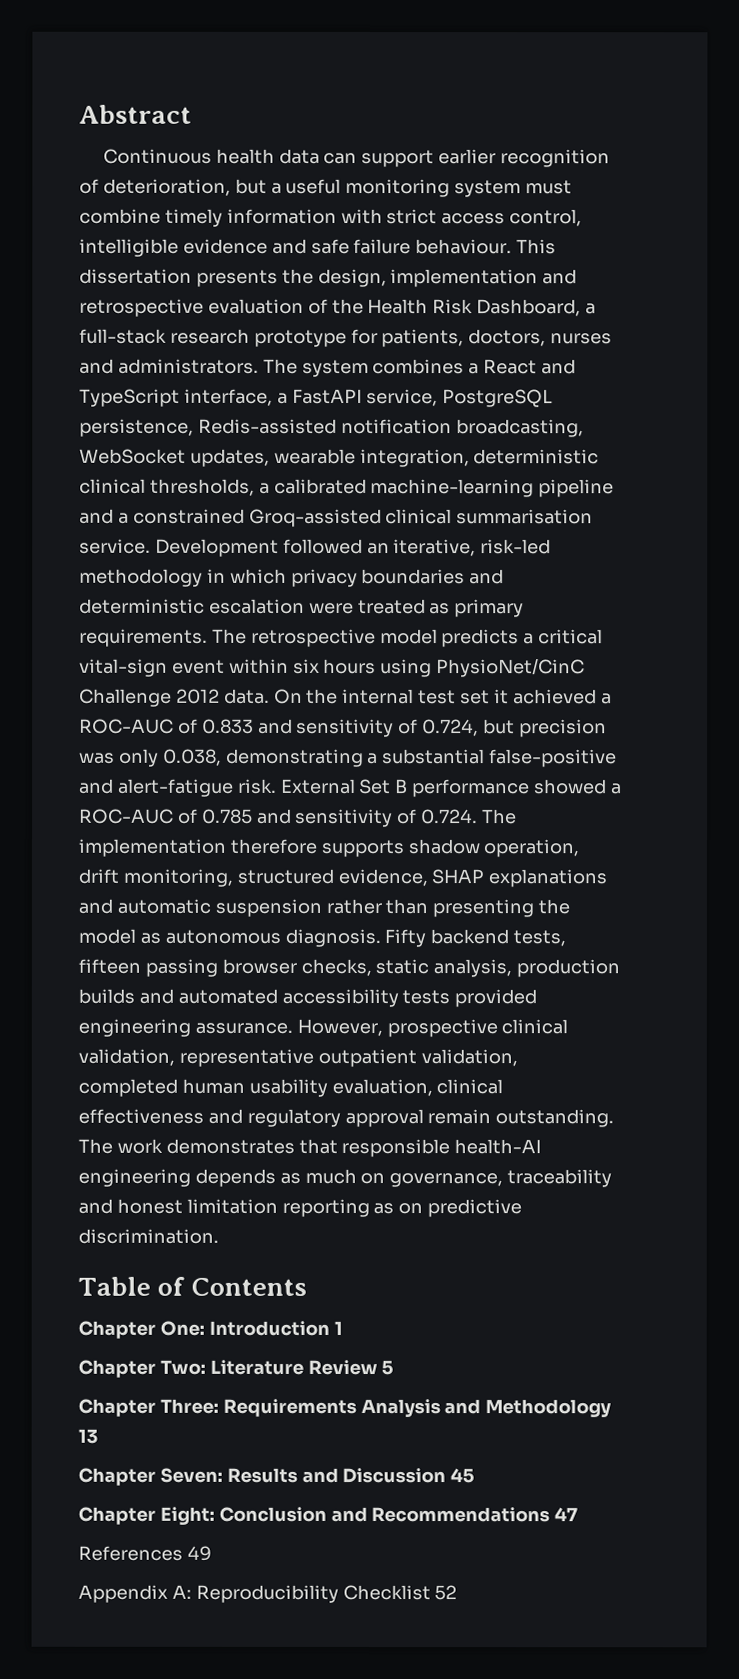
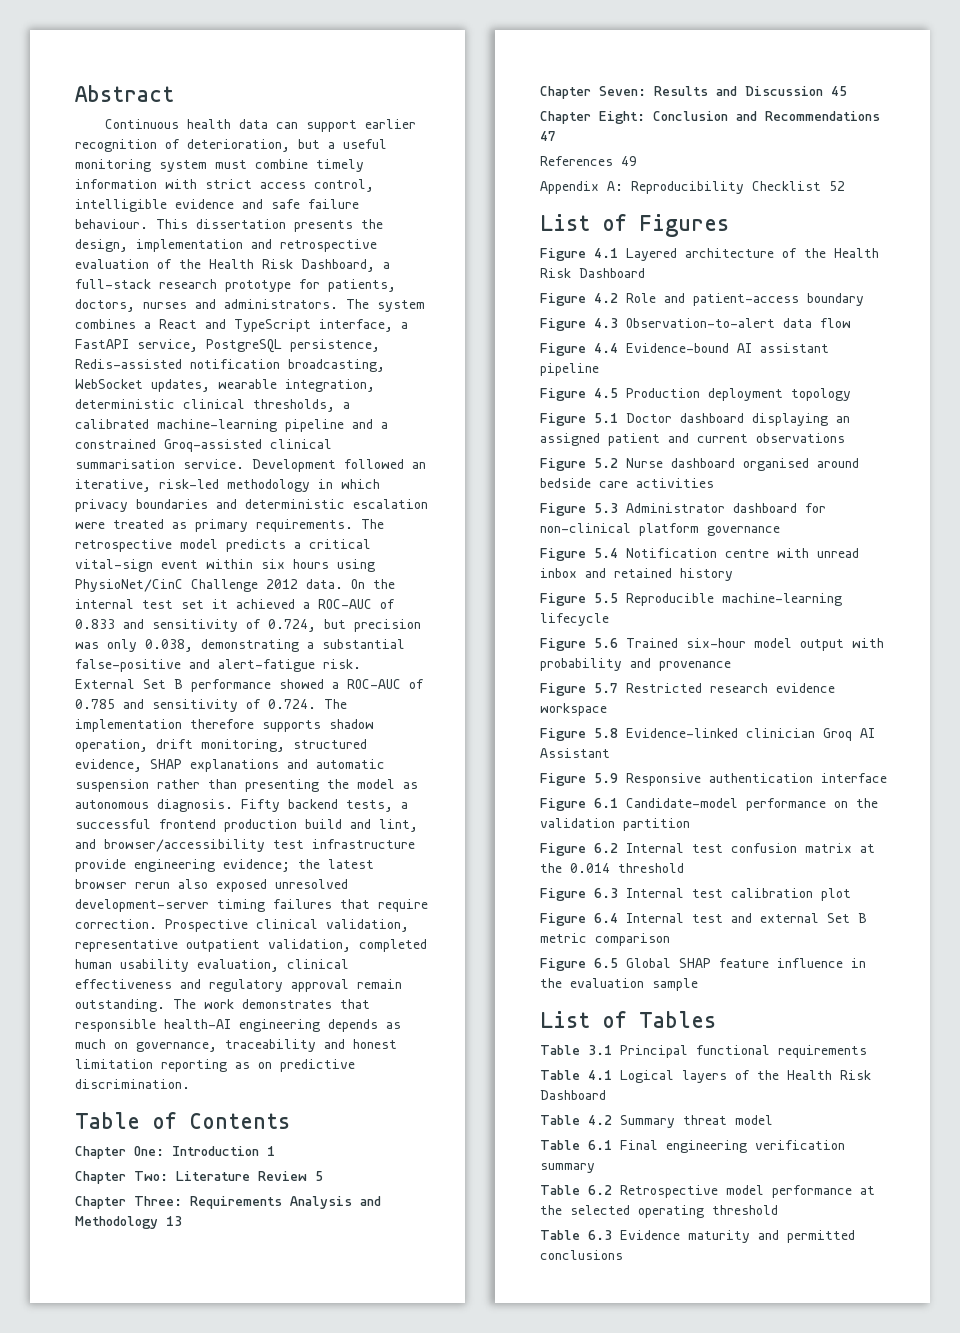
[78,958,621,978] [78,988,538,1008] [78,1018,498,1038] fifteen passing browser checks, static analysis, production builds and automated accessibility tests provided engineering assurance. However, prospective -> [401,802,408,809] [75,819,418,832] [75,839,415,852] [75,859,374,872] [75,879,348,892] [75,899,428,912] [75,919,248,932] a successful frontend production build and lint, and browser/accessibility test infrastructure provide engineering evidence; the latest browser rerun also exposed unresolved development-server timing failures that require correction. Prospective
(458, 1593) none -> [540,214,729,237] [540,248,879,261] [540,268,645,278] [540,293,864,306] [540,318,851,331] [540,343,829,356] [540,363,599,376] [540,388,851,401] [540,413,850,426] [540,433,845,446] [540,458,859,471] [540,478,714,488] [540,503,826,516] [540,523,780,536] [540,548,859,561] [540,568,733,581] [540,593,842,606] [540,613,609,626] [540,638,884,651] [540,658,731,671] [540,683,835,696] [540,703,607,716] [540,728,875,741] [540,748,610,758] [540,773,887,786] [540,798,878,811] [540,818,690,831] [540,843,875,856] [540,863,684,873] [540,888,851,901] [540,913,867,926] [540,933,670,946] [540,958,866,971] [540,978,698,991] [540,1011,716,1028] [540,1045,867,1058] [540,1070,871,1083] [540,1090,606,1100] [540,1115,773,1128] [540,1140,845,1153] [540,1163,595,1173] [540,1185,875,1198] [540,1205,778,1218] [540,1230,855,1243] [540,1250,623,1260] // List of Figures // Figure 4.1 Layered architecture of the Health Risk Dashboard // Figure 4.2 Role and patient-access boundary // Figure 4.3 Observation-to-alert data flow // Figure 4.4 Evidence-bound AI assistant pipeline // Figure 4.5 Production deployment topology // Figure 5.1 Doctor dashboard displaying an assigned patient and current observations // Figure 5.2 Nurse dashboard organised around bedside care activities // Figure 5.3 Administrator dashboard for non-clinical platform governance // Figure 5.4 Notification centre with unread inbox and retained history // Figure 5.5 Reproducible machine-learning lifecycle // Figure 5.6 Trained six-hour model output with probability and provenance // Figure 5.7 Restricted research evidence workspace // Figure 5.8 Evidence-linked clinician Groq AI Assistant // Figure 5.9 Responsive authentication interface // Figure 6.1 Candidate-model performance on the validation partition // Figure 6.2 Internal test confusion matrix at the 0.014 threshold // Figure 6.3 Internal test calibration plot // Figure 6.4 Internal test and external Set B metric comparison // Figure 6.5 Global SHAP feature influence in the evaluation sample // List of Tables // Table 3.1 Principal functional requirements // Table 4.1 Logical layers of the Health Risk Dashboard // Table 4.2 Summary threat model // Table 6.1 Final engineering verification summary // Table 6.2 Retrospective model performance at the selected operating threshold // Table 6.3 Evidence maturity and permitted conclusions

